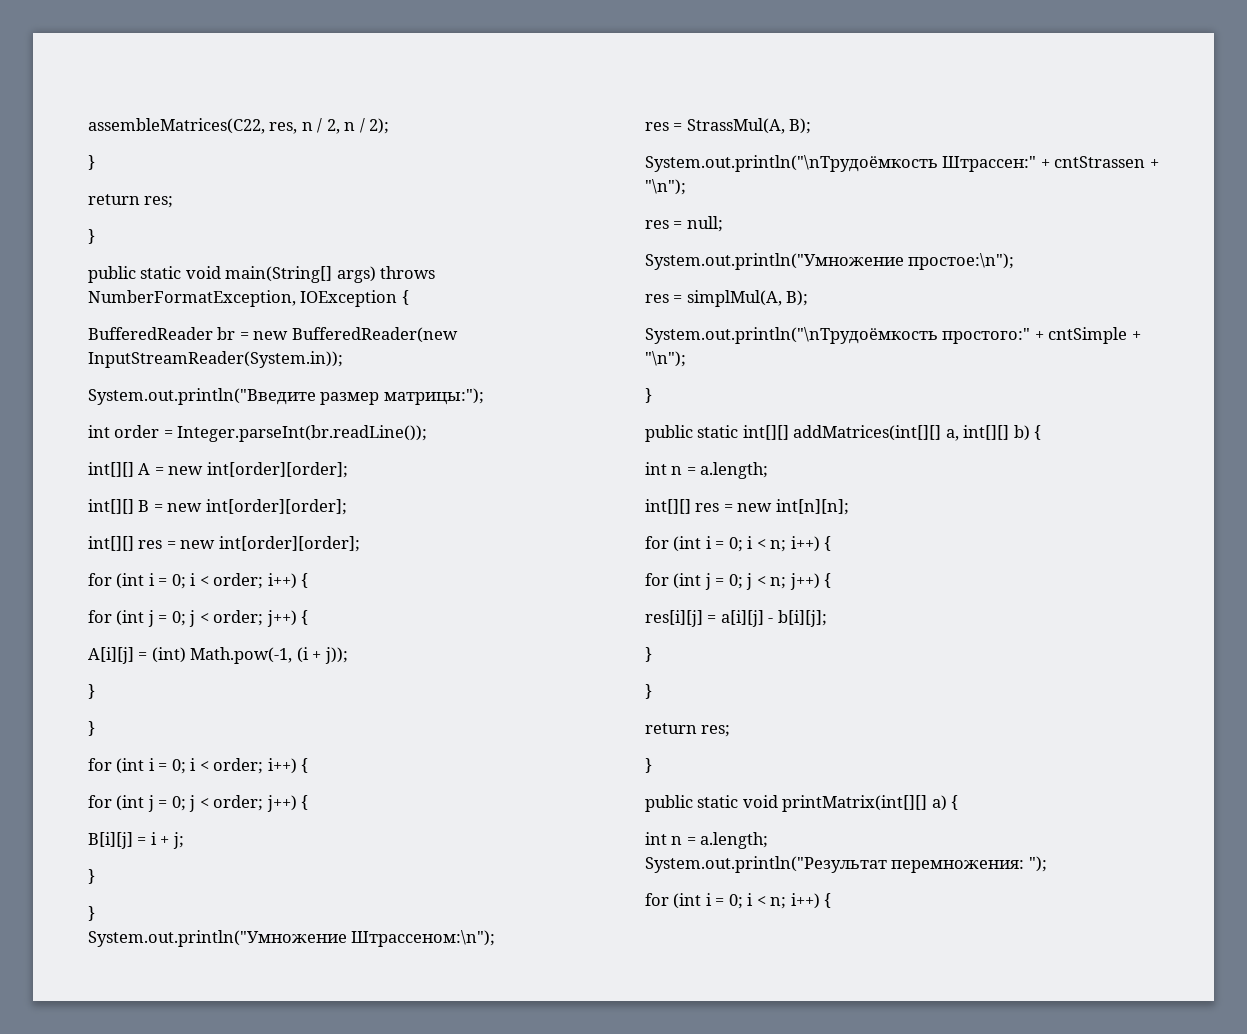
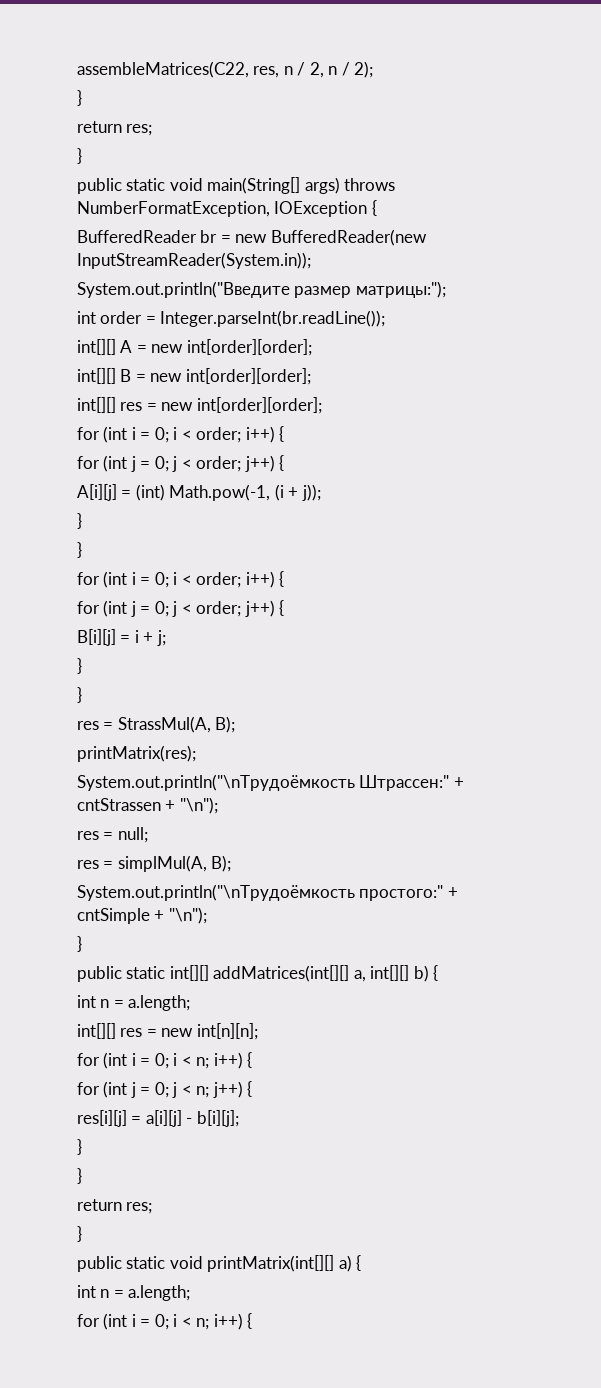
[88,930,496,947] // System.out.println("Умножение Штрассеном:\n"); -> (82, 695) none
(812, 126) none -> [77,745,196,762] // printMatrix(res);
[645,253,1015,270] // System.out.println("Умножение простое:\n"); -> (148, 835) none
[645,856,1047,873] // System.out.println("Результат перемножения: "); -> (191, 1293) none

